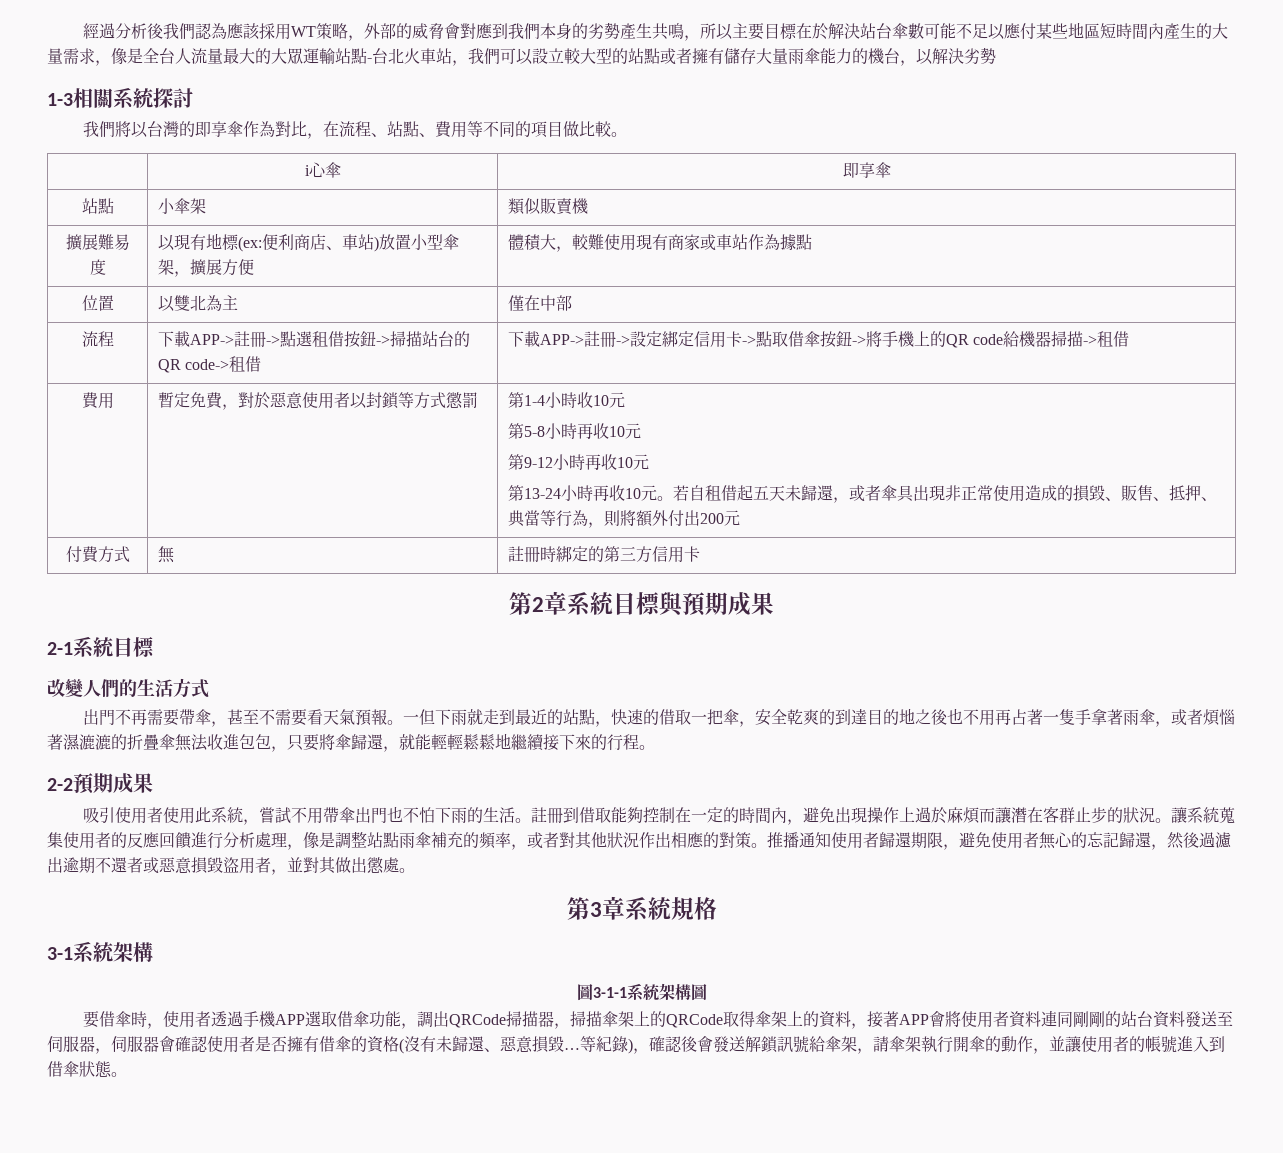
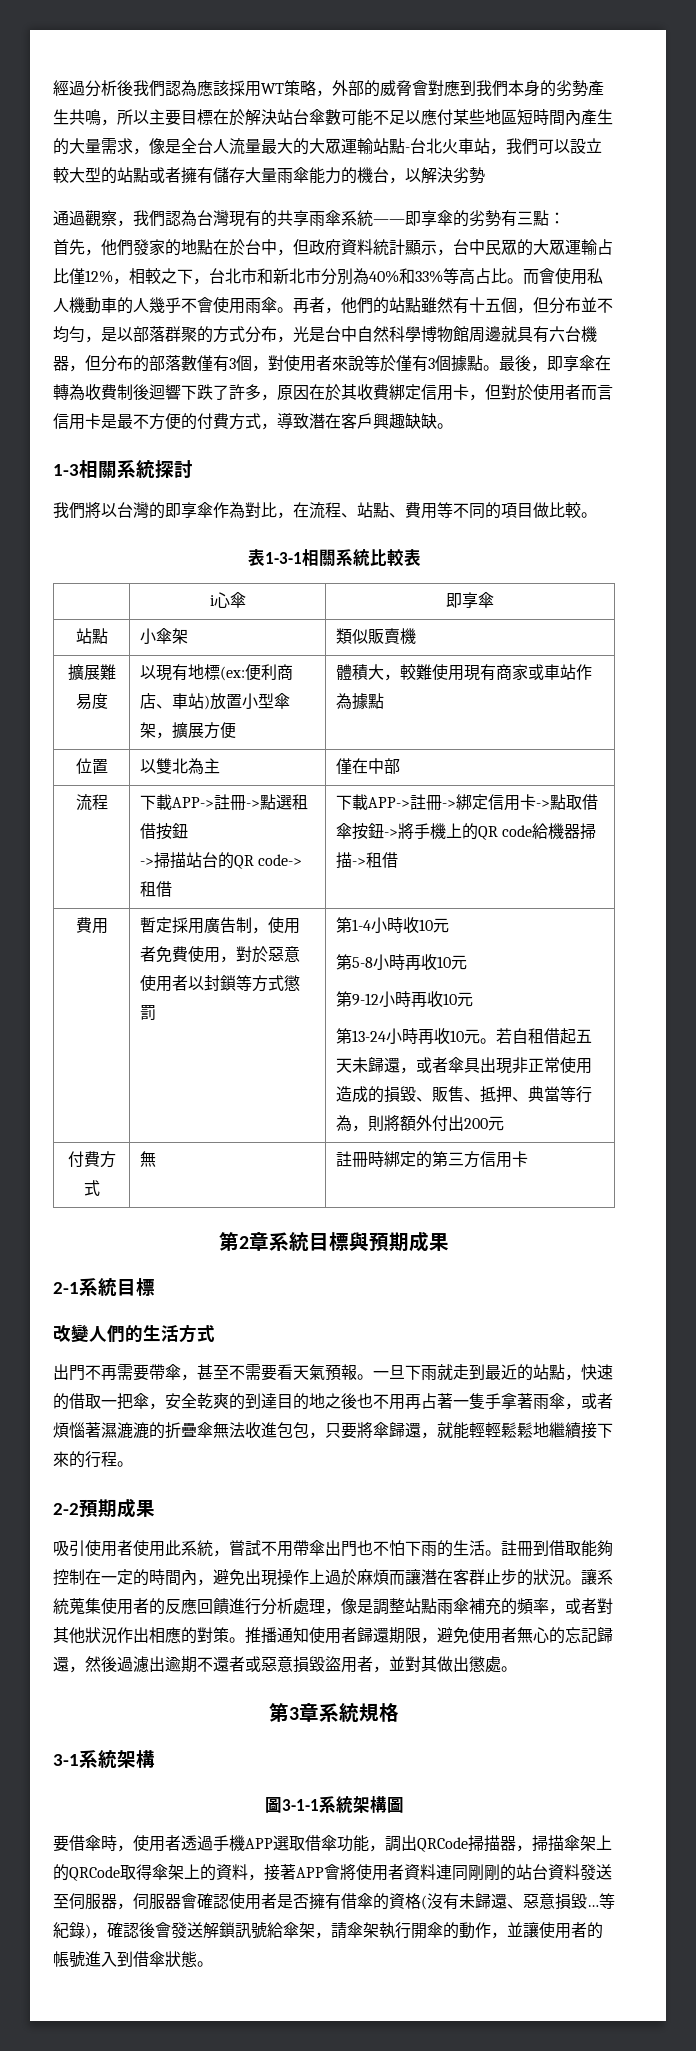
(996, 56) none -> [53,210,565,227] [53,239,613,256] [53,268,603,285] [53,297,613,314] [53,326,597,343] [53,355,611,372] [53,384,613,401] [53,412,453,430] // 通過觀察，我們認為台灣現有的共享雨傘系統——即享傘的劣勢有三點： // 首先，他們發家的地點在於台中，但政府資料統計顯示，台中民眾的大眾運輸占比僅12%，相較之下，台北市和新北市分別為40%和33%等高占比。而會使用私人機動車的人幾乎不會使用雨傘。再者，他們的站點雖然有十五個，但分布並不均勻，是以部落群聚的方式分布，光是台中自然科學博物館周邊就具有六台機器，但分布的部落數僅有3個，對使用者來說等於僅有3個據點。最後，即享傘在轉為收費制後迴響下跌了許多，原因在於其收費綁定信用卡，但對於使用者而言信用卡是最不方便的付費方式，導致潛在客戶興趣缺缺。
(627, 134) none -> [247,549,421,567] // 表1-3-1相關系統比較表
(377, 339) none -> (188, 831) //
[630,331,663,347] 設定 -> (456, 804) none
[190,392,224,409] 免費 -> [171,917,300,934] [139,946,220,963] 採用廣告制，使用者免費使用
[418,709,435,725] 但 -> [389,1365,405,1379] 旦

